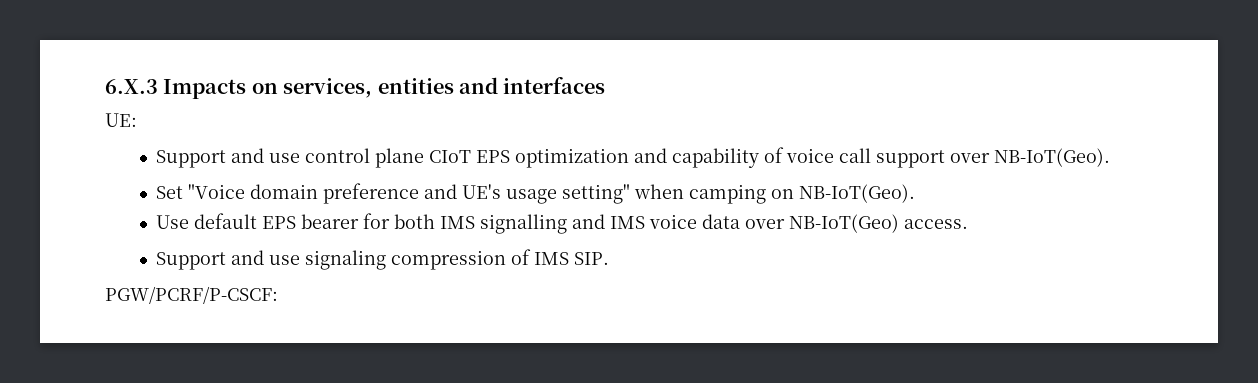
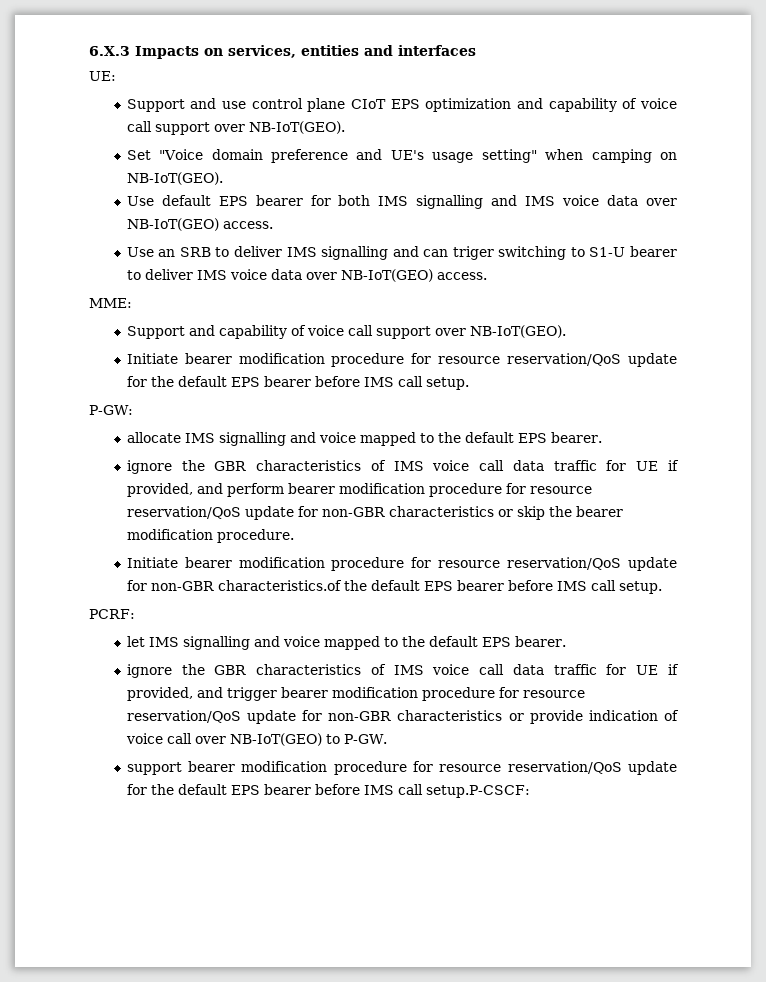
[994,148,1111,167] NB-IoT(Geo). -> [248,121,345,134] NB-IoT(GEO).
[799,184,916,203] NB-IoT(Geo). -> [126,172,223,185] NB-IoT(GEO).
[789,214,969,233] [156,249,610,270] [105,286,278,304] NB-IoT(Geo) access. // Support and use signaling compression of IMS SIP. // PGW/PCRF/P-CSCF: -> [126,218,273,231] [126,246,678,260] [126,269,487,282] [89,298,132,308] [126,325,566,339] [126,353,677,367] [126,376,469,390] [89,405,133,415] [126,432,602,446] [126,460,679,474] [126,483,592,497] [126,506,623,520] [126,529,294,543] [126,557,677,571] [126,580,662,594] [89,609,135,619] [126,636,566,650] [126,664,679,678] [126,687,585,701] [126,710,680,724] [125,733,387,746] [126,761,677,775] [126,784,530,798] NB-IoT(GEO) access. // Use an SRB to deliver IMS signalling and can triger switching to S1-U bearer to deliver IMS voice data over NB-IoT(GEO) access. // MME: // Support and capability of voice call support over NB-IoT(GEO). // Initiate bearer modification procedure for resource reservation/QoS update for the default EPS bearer before IMS call setup. // P-GW: // allocate IMS signalling and voice mapped to the default EPS bearer. // ignore the GBR characteristics of IMS voice call data traffic for UE if provided, and perform bearer modification procedure for resource reservation/QoS update for non-GBR characteristics or skip the bearer modification procedure. // Initiate bearer modification procedure for resource reservation/QoS update for non-GBR characteristics.of the default EPS bearer before IMS call setup. // PCRF: // let IMS signalling and voice mapped to the default EPS bearer. // ignore the GBR characteristics of IMS voice call data traffic for UE if provided, and trigger bearer modification procedure for resource reservation/QoS update for non-GBR characteristics or provide indication of voice call over NB-IoT(GEO) to P-GW. // support bearer modification procedure for resource reservation/QoS update for the default EPS bearer before IMS call setup.P-CSCF:

